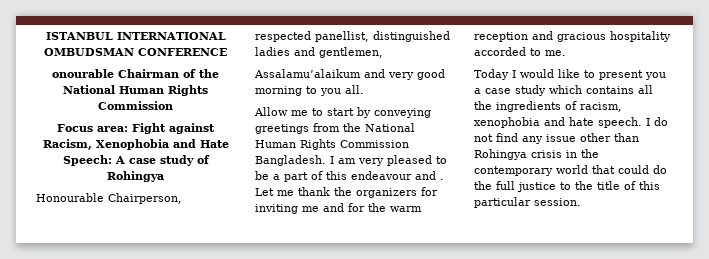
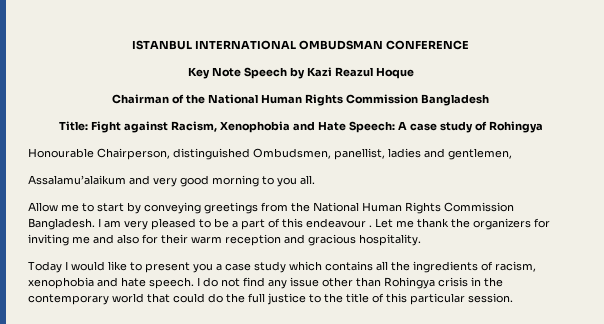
[52,69,114,78] onourable -> [187,67,414,79] Key Note Speech by Kazi Reazul Hoque //
[57,124,128,132] // Focus area: -> [421,94,489,106] [58,121,88,131] Bangladesh // Title:
[255,31,450,42] respected panellist, distinguished -> [173,148,385,160] distinguished Ombudsmen, panellist,
[415,171,436,180] and -> (366, 223) none
[348,203,386,212] for the -> [117,234,188,244] also for their
[610,31,671,42] [474,47,566,56] hospitality accorded to me. -> [359,234,421,246] hospitality.

